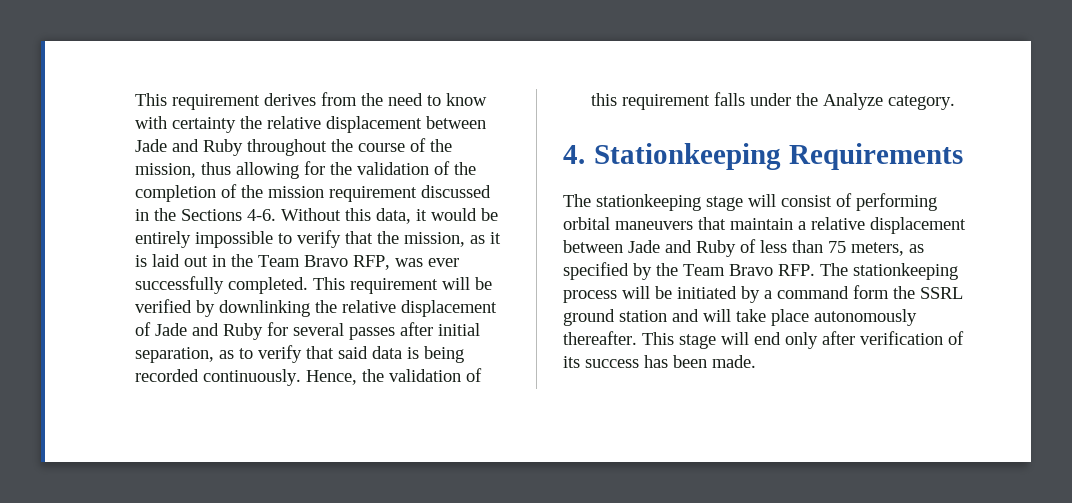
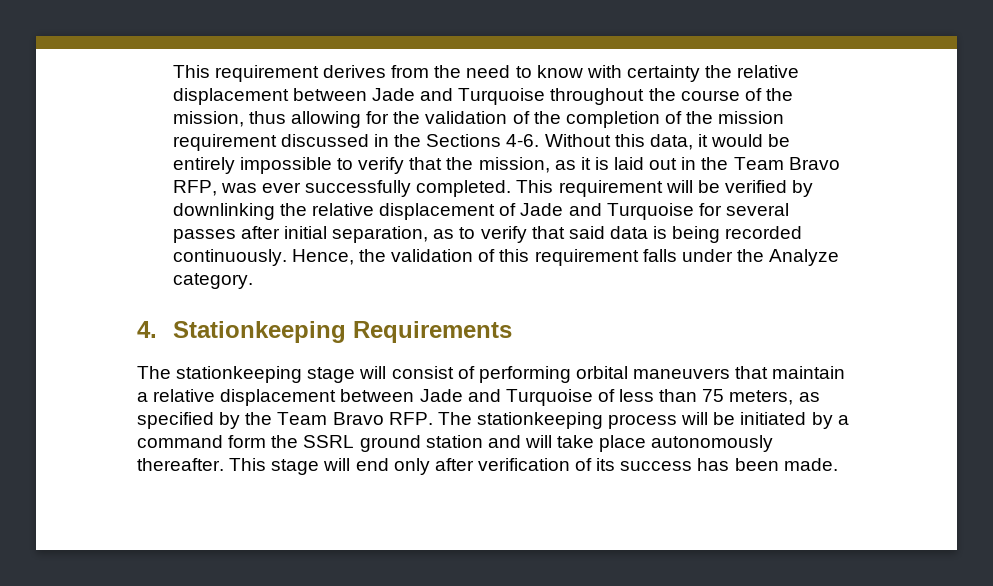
[203,139,244,156] Ruby -> [458,88,546,105] Turquoise
[223,323,264,340] Ruby -> [606,203,694,220] Turquoise
[696,240,736,257] Ruby -> [505,389,593,406] Turquoise

